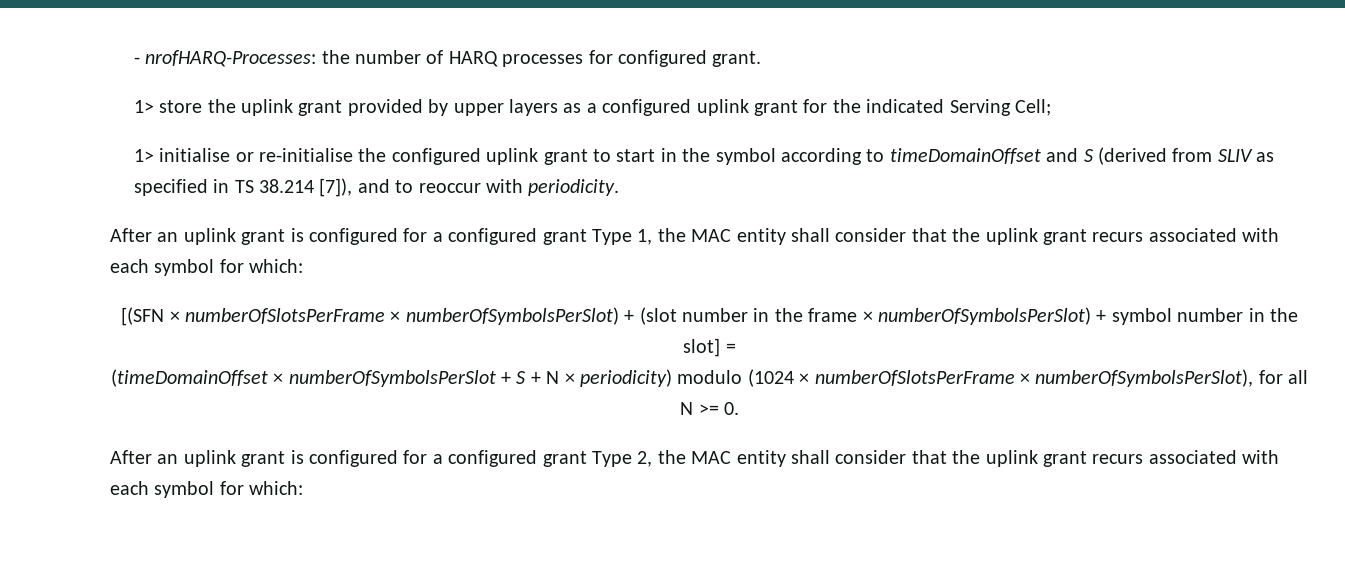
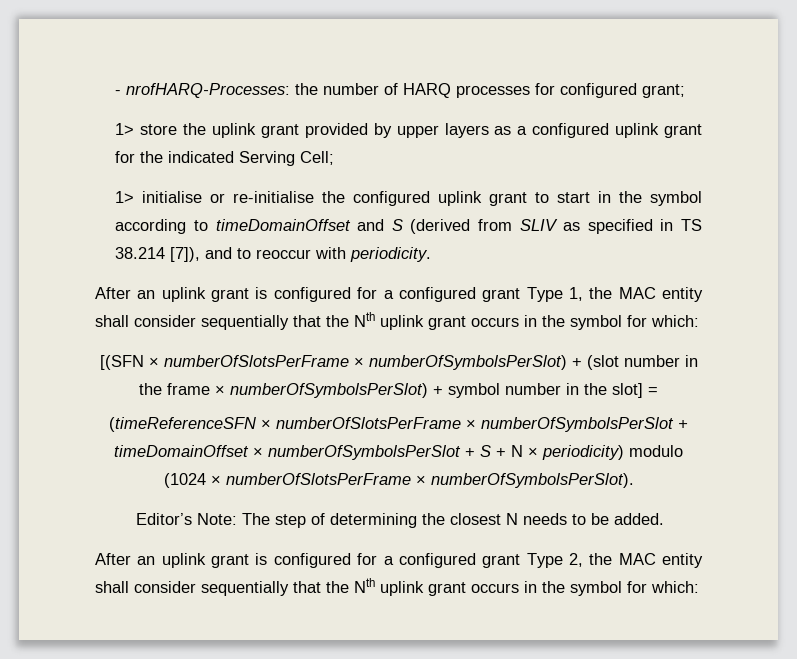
[712,51,762,67] grant. -> [642,84,686,98] grant;
[911,228,1280,245] [110,259,149,273] that the uplink grant recurs associated with each -> [201,312,565,330] sequentially that the Nth uplink grant occurs in the
[110,369,268,387] (timeDomainOffset -> [109,417,688,432] [114,445,249,457] (timeReferenceSFN × numberOfSlotsPerFrame × numberOfSymbolsPerSlot + timeDomainOffset
[1035,369,1309,387] [680,402,739,415] numberOfSymbolsPerSlot), for all N >= 0. -> [430,473,634,488] [135,513,664,528] numberOfSymbolsPerSlot). // Editor’s Note: The step of determining the closest N needs to be added.
[911,450,1280,467] [110,481,149,495] that the uplink grant recurs associated with each -> [201,578,565,596] sequentially that the Nth uplink grant occurs in the

